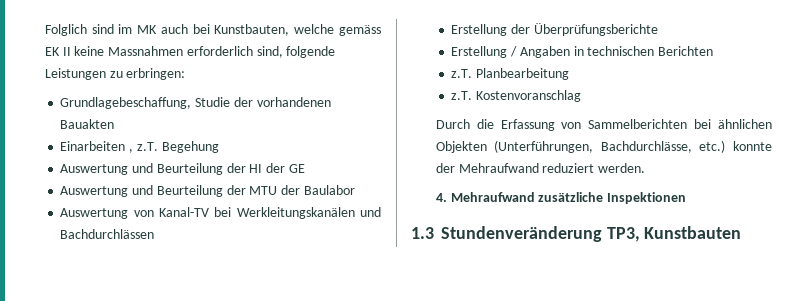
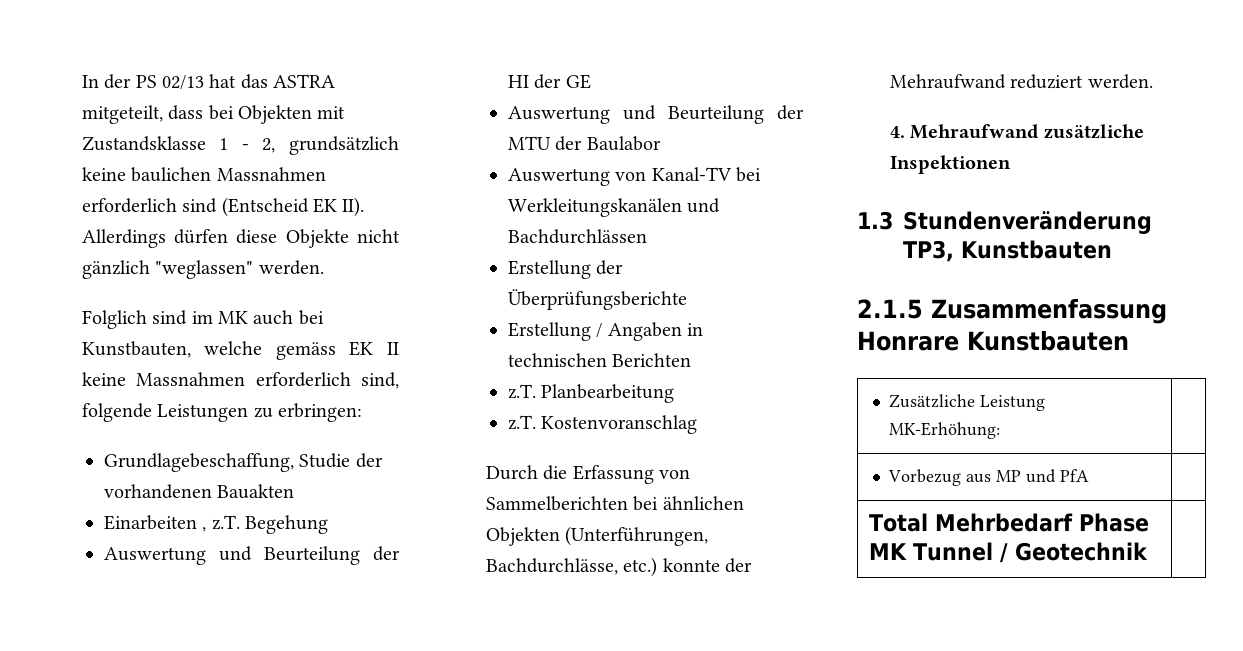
(44, 30) none -> [81,74,336,90] [81,105,346,124] [81,136,399,155] [81,167,326,182] [81,197,365,217] [81,229,400,248] [81,260,324,279] In der PS 02/13 hat das ASTRA mitgeteilt, dass bei Objekten mit Zustandsklasse 1 - 2, grundsätzlich keine baulichen Massnahmen erforderlich sind (Entscheid EK II). Allerdings dürfen diese Objekte nicht gänzlich "weglassen" werden. //
(742, 232) none -> [857,299,1167,324] [857,331,1129,351] [888,394,1045,411] [888,422,1000,439] [887,469,1089,486] [869,513,1150,532] [869,542,1149,563] // 2.1.5 Zusammenfassung Honrare Kunstbauten // Zusätzliche Leistung MK-Erhöhung: | // Vorbezug aus MP und PfA | // Total Mehrbedarf Phase MK Tunnel / Geotechnik |

